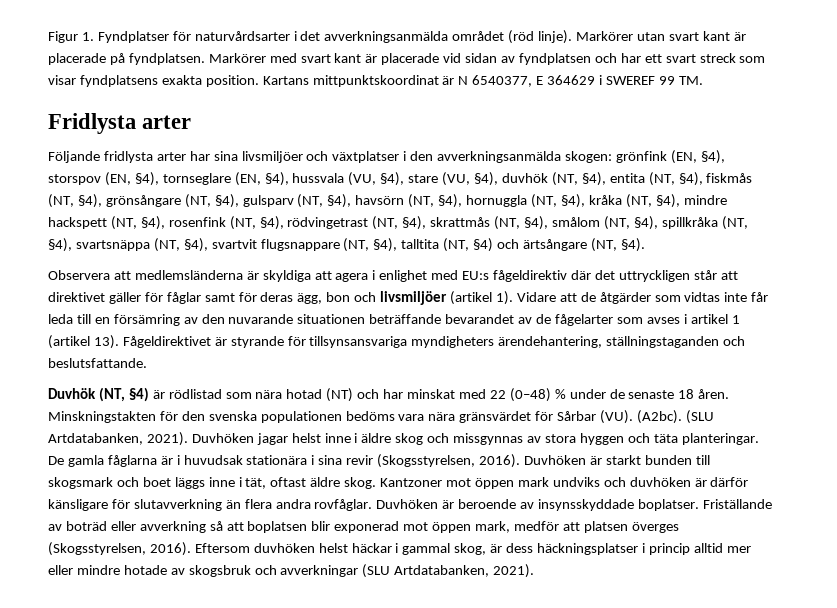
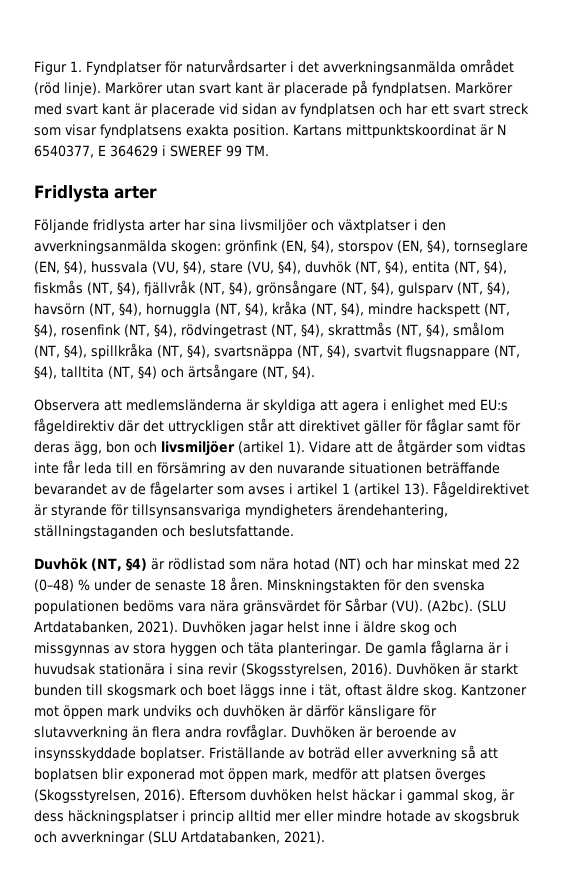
(102, 201) none -> [144,280,252,296] fjällvråk (NT, §4),

